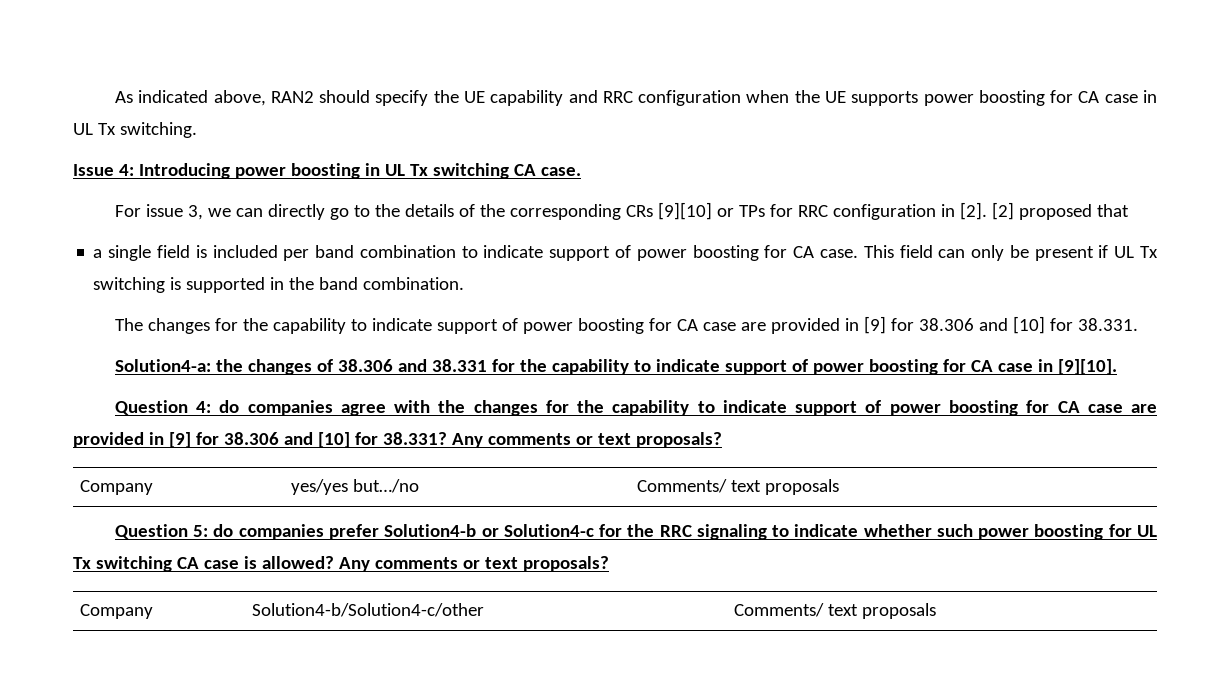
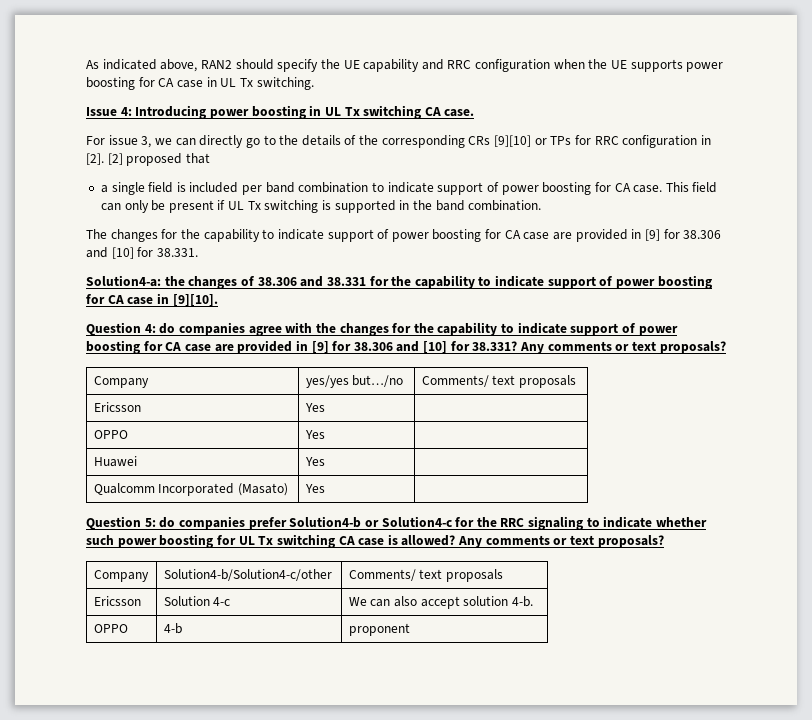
(840, 487) none -> [93,402,141,412] [304,403,325,412] [93,430,128,439] [304,430,325,439] [93,456,137,467] [304,457,325,466] [93,483,289,496] [304,484,325,493] // Ericsson | Yes | // OPPO | Yes | // Huawei | Yes | // Qualcomm Incorporated (Masato) | Yes |
(937, 611) none -> [93,596,141,606] [163,596,231,606] [348,596,533,609] [93,624,128,633] [163,623,182,634] [348,623,410,636] // Ericsson | Solution 4-c | We can also accept solution 4-b. // OPPO | 4-b | proponent

